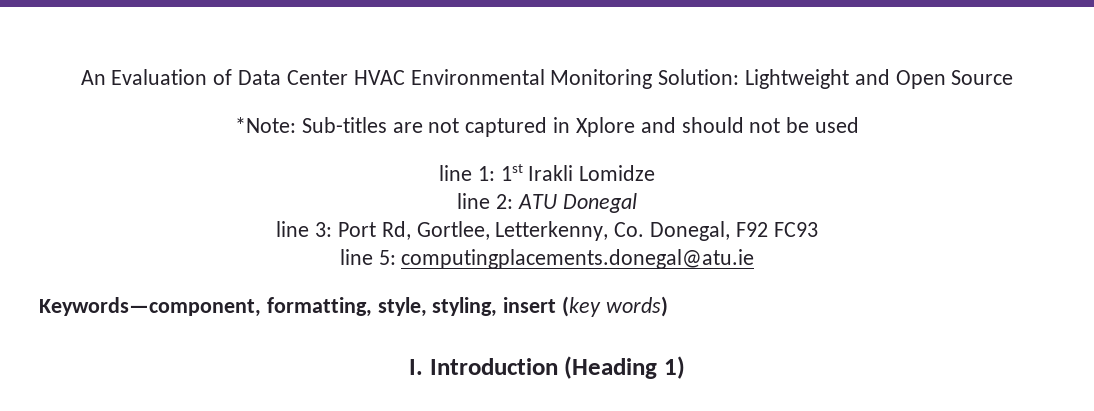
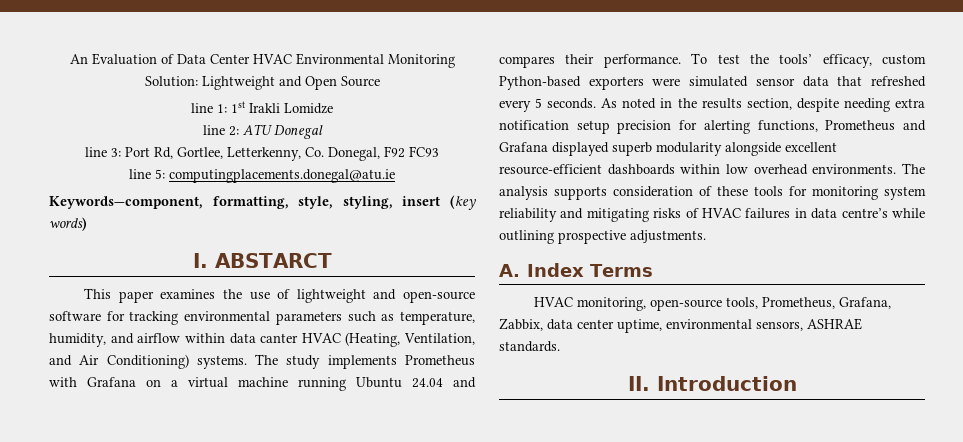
[235,117,859,137] // *Note: Sub-titles are not captured in Xplore and should not be used -> (380, 81) none
[429,356,686,379] Introduction (Heading 1) -> [214,253,332,268] [84,288,475,303] [49,311,476,325] [49,332,475,347] [49,354,475,369] [49,377,476,391] [499,53,926,68] [499,76,926,90] [499,98,925,112] [499,120,926,134] [499,142,837,156] [499,163,925,175] [499,186,926,200] [499,208,925,222] [499,230,706,244] [499,263,654,277] [534,297,892,311] [499,318,862,333] [499,341,560,352] [627,376,797,391] ABSTARCT // This paper examines the use of lightweight and open-source software for tracking environmental parameters such as temperature, humidity, and airflow within data canter HVAC (Heating, Ventilation, and Air Conditioning) systems. The study implements Prometheus with Grafana on a virtual machine running Ubuntu 24.04 and compares their performance. To test the tools’ efficacy, custom Python-based exporters were simulated sensor data that refreshed every 5 seconds. As noted in the results section, despite needing extra notification setup precision for alerting functions, Prometheus and Grafana displayed superb modularity alongside excellent resource-efficient dashboards within low overhead environments. The analysis supports consideration of these tools for monitoring system reliability and mitigating risks of HVAC failures in data centre’s while outlining prospective adjustments. // A. Index Terms // HVAC monitoring, open-source tools, Prometheus, Grafana, Zabbix, data center uptime, environmental sensors, ASHRAE standards. // II. Introduction

